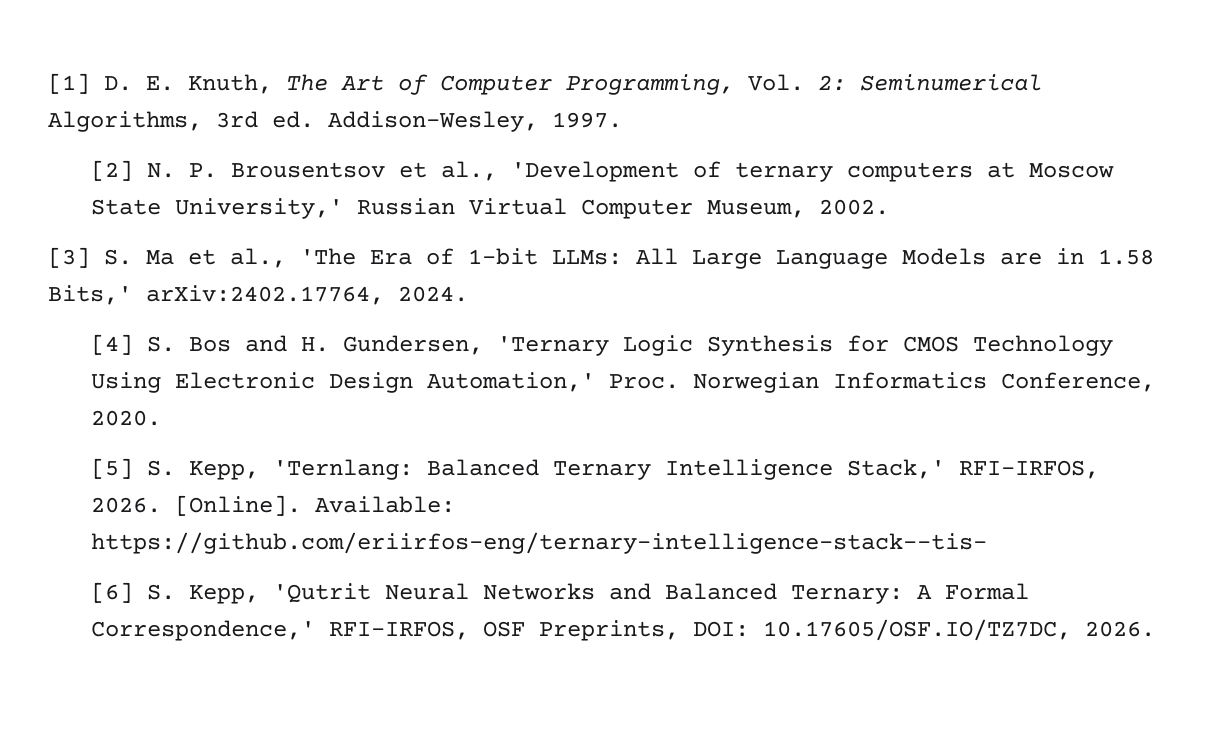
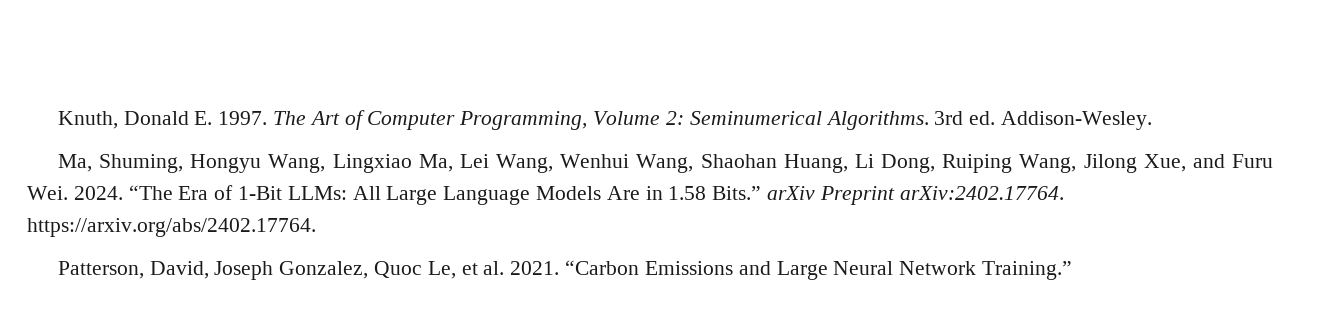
[48,73,272,94] [1] D. E. Knuth, -> [57,111,268,129] Knuth, Donald E. 1997.
[748,74,804,91] Vol. -> [593,111,661,125] Volume
[48,111,202,132] Algorithms, -> [825,111,929,130] Algorithms.
[328,111,622,132] [91,160,1115,182] [91,198,890,219] [48,247,356,268] Addison-Wesley, 1997. // [2] N. P. Brousentsov et al., 'Development of ternary computers at Moscow State University,' Russian Virtual Computer Museum, 2002. // [3] S. Ma et al., 'The -> [1000,111,1152,130] [57,154,1274,173] [27,185,173,200] Addison-Wesley. // Ma, Shuming, Hongyu Wang, Lingxiao Ma, Lei Wang, Wenhui Wang, Shaohan Huang, Li Dong, Ruiping Wang, Jilong Xue, and Furu Wei. 2024. “The
[468,248,538,265] 1-bit -> [238,186,283,200] 1-Bit
[1000,252,1042,265] are -> [606,186,640,200] Are
[48,285,468,305] [91,334,1114,356] [91,372,1156,393] [91,410,162,426] [91,458,1100,480] [91,495,456,516] [91,532,988,554] [91,582,1030,604] [91,619,1156,641] Bits,' arXiv:2402.17764, 2024. // [4] S. Bos and H. Gundersen, 'Ternary Logic Synthesis for CMOS Technology Using Electronic Design Automation,' Proc. Norwegian Informatics Conference, 2020. // [5] S. Kepp, 'Ternlang: Balanced Ternary Intelligence Stack,' RFI-IRFOS, 2026. [Online]. Available: https://github.com/eriirfos-eng/ternary-intelligence-stack--tis- // [6] S. Kepp, 'Qutrit Neural Networks and Balanced Ternary: A Formal Correspondence,' RFI-IRFOS, OSF Preprints, DOI: 10.17605/OSF.IO/TZ7DC, 2026. -> [712,186,1064,205] [27,218,316,237] [57,260,1072,280] Bits.” arXiv Preprint arXiv:2402.17764. https://arxiv.org/abs/2402.17764. // Patterson, David, Joseph Gonzalez, Quoc Le, et al. 2021. “Carbon Emissions and Large Neural Network Training.”

